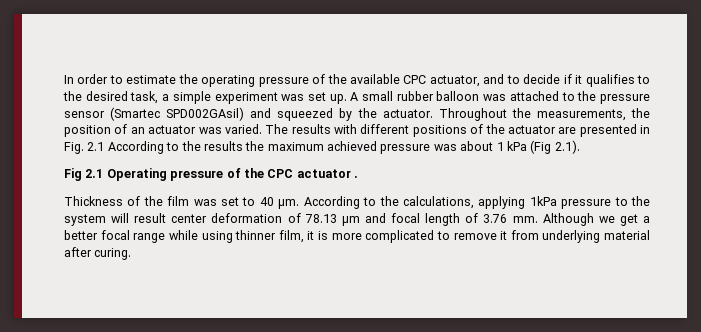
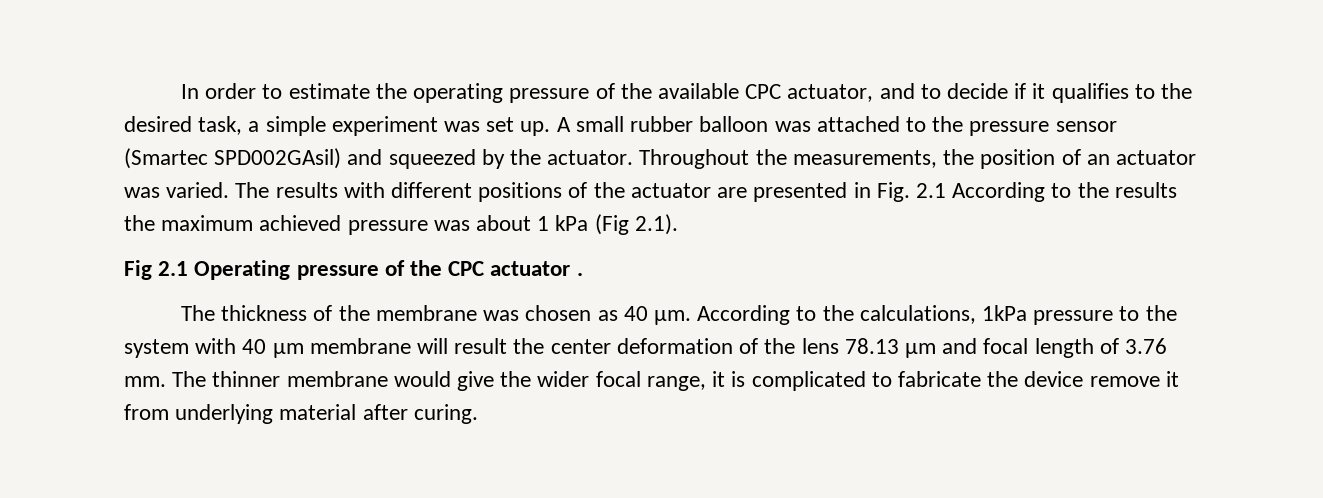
[64,196,256,206] Thickness of the film was set to -> [181,305,618,321] The thickness of the membrane was chosen as
[478,196,526,209] applying -> (976, 314) none
(106, 220) none -> [195,338,411,358] with 40 µm membrane
(167, 218) none -> [513,338,545,354] the
(301, 218) none -> [764,338,839,354] the lens
[542,213,651,226] [64,230,304,243] Although we get a better focal range while using thinner film, -> [172,371,706,391] The thinner membrane would give the wider focal range,
[331,233,362,240] more -> (746, 379) none
(450, 235) none -> [897,371,1084,387] fabricate the device

